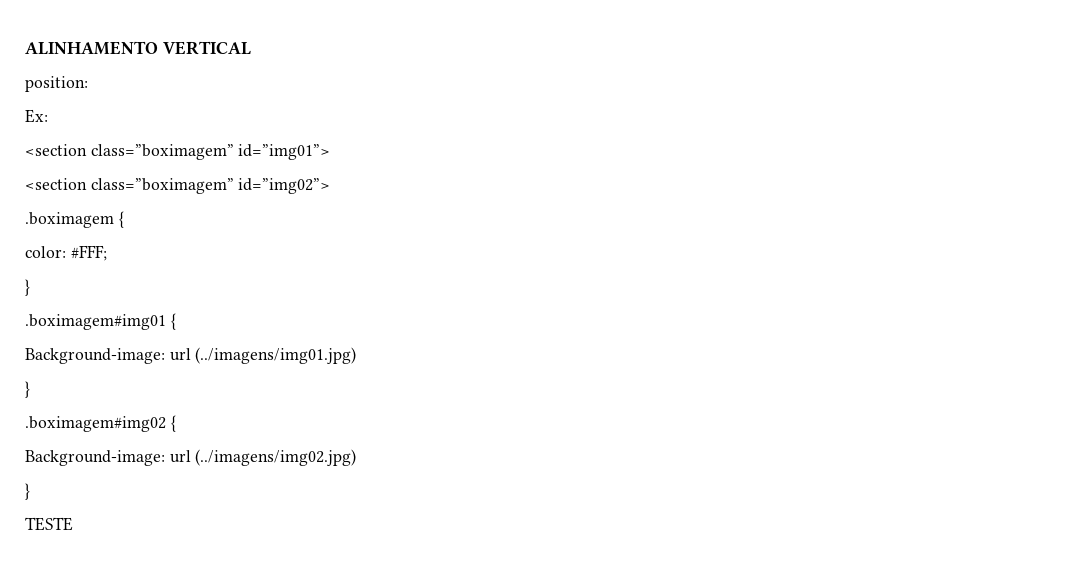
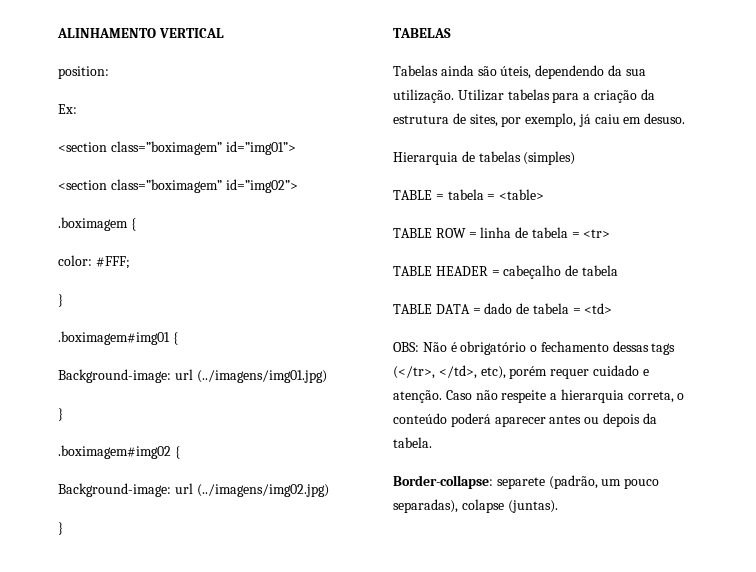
[25,517,73,531] TESTE -> [393,28,451,38] [393,65,646,79] [393,89,655,103] [393,113,686,127] [393,151,576,165] [393,189,545,200] [393,227,611,238] [393,265,618,279] [393,303,613,314] [393,341,676,355] [393,365,649,379] [393,389,685,403] [393,413,657,427] [393,437,432,448] [393,475,660,489] [393,499,558,513] TABELAS // Tabelas ainda são úteis, dependendo da sua utilização. Utilizar tabelas para a criação da estrutura de sites, por exemplo, já caiu em desuso. // Hierarquia de tabelas (simples) // TABLE = tabela = <table> // TABLE ROW = linha de tabela = <tr> // TABLE HEADER = cabeçalho de tabela // TABLE DATA = dado de tabela = <td> // OBS: Não é obrigatório o fechamento dessas tags (</tr>, </td>, etc), porém requer cuidado e atenção. Caso não respeite a hierarquia correta, o conteúdo poderá aparecer antes ou depois da tabela. // Border-collapse: separete (padrão, um pouco separadas), colapse (juntas).

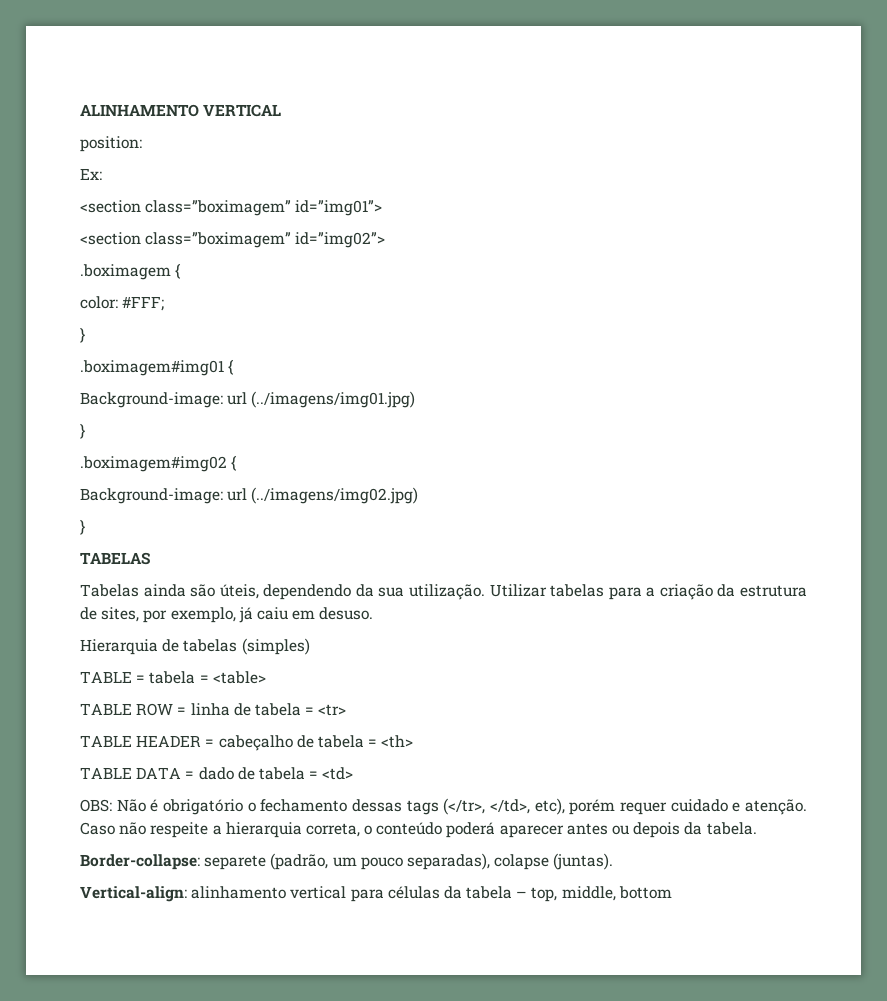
(618, 270) none -> [368,735,414,748] = <th>
(558, 506) none -> [80,886,672,902] // Vertical-align: alinhamento vertical para células da tabela – top, middle, bottom

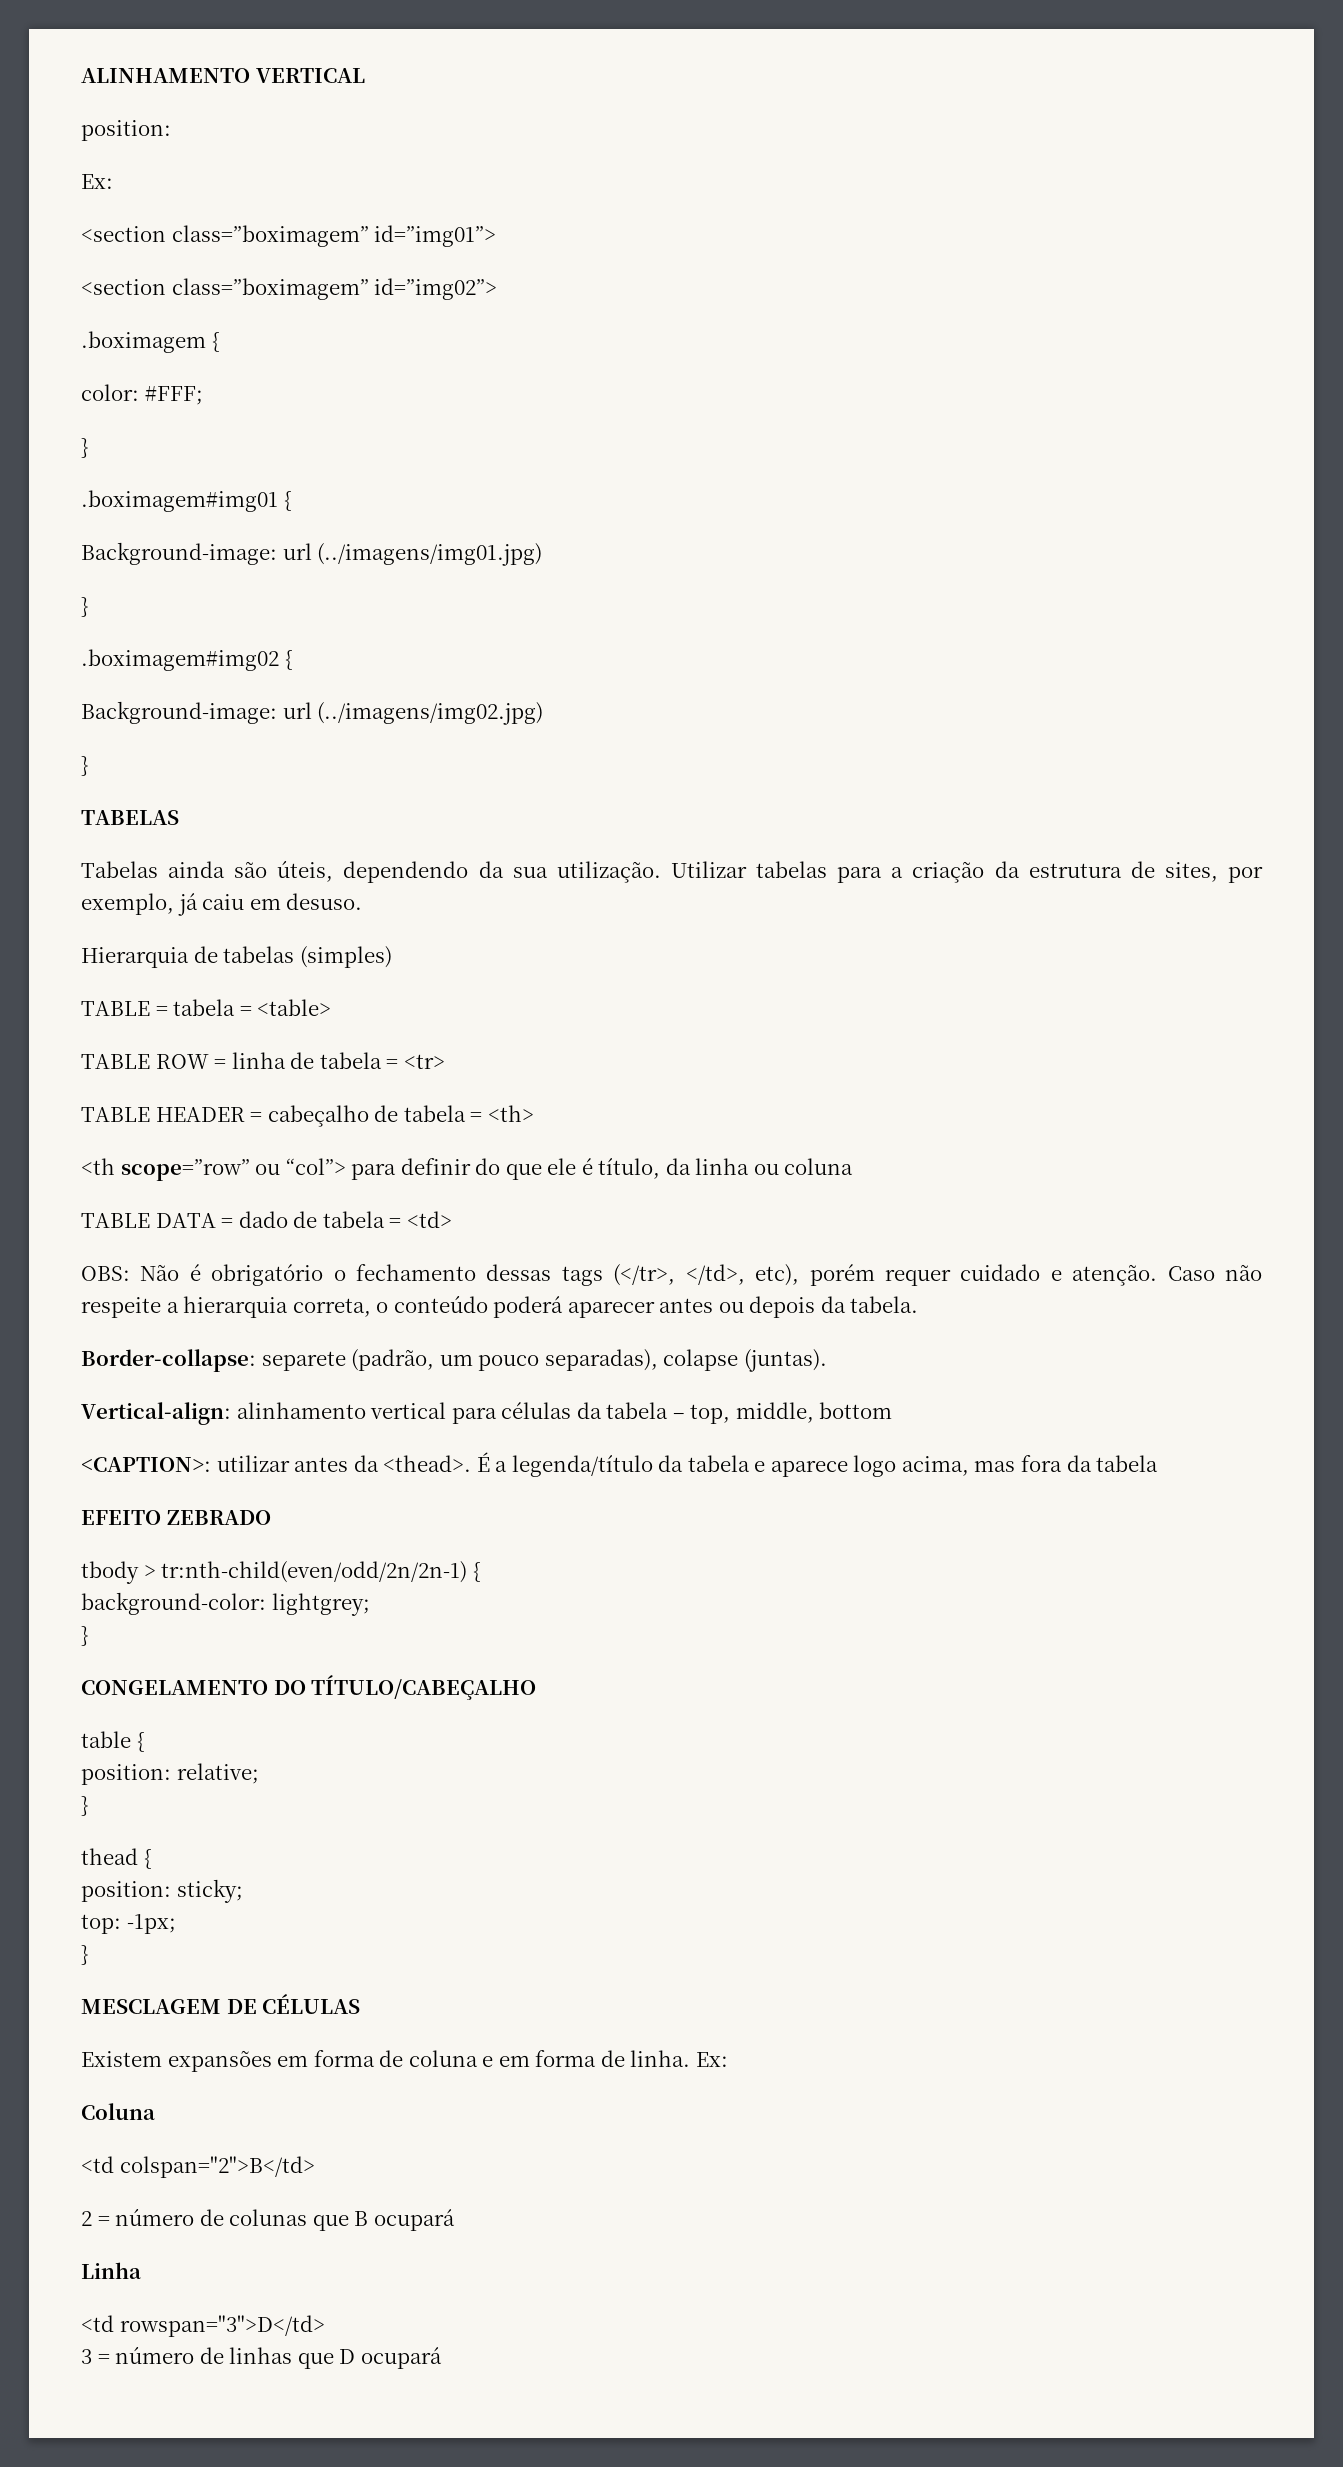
(414, 741) none -> [81,1158,854,1181] // <th scope=”row” ou “col”> para definir do que ele é título, da linha ou coluna
(672, 892) none -> [81,1452,1159,1477] [81,1510,271,1525] [81,1561,481,1584] [81,1592,370,1616] [81,1626,89,1646] [81,1675,537,1700] [81,1731,145,1752] [81,1763,259,1785] [81,1796,89,1816] [81,1848,152,1869] [81,1879,243,1903] [81,1914,176,1934] [81,1945,89,1965] [81,1994,361,2014] [81,2050,728,2072] [81,2103,155,2120] [81,2156,315,2178] [81,2208,455,2231] [81,2262,141,2279] [81,2315,325,2337] [81,2346,442,2369] // <CAPTION>: utilizar antes da <thead>. É a legenda/título da tabela e aparece logo acima, mas fora da tabela // EFEITO ZEBRADO // tbody > tr:nth-child(even/odd/2n/2n-1) { // background-color: lightgrey; // } // CONGELAMENTO DO TÍTULO/CABEÇALHO // table { // position: relative; // } // thead { // position: sticky; // top: -1px; // } // MESCLAGEM DE CÉLULAS // Existem expansões em forma de coluna e em forma de linha. Ex: // Coluna // <td colspan="2">B</td> // 2 = número de colunas que B ocupará // Linha // <td rowspan="3">D</td> // 3 = número de linhas que D ocupará

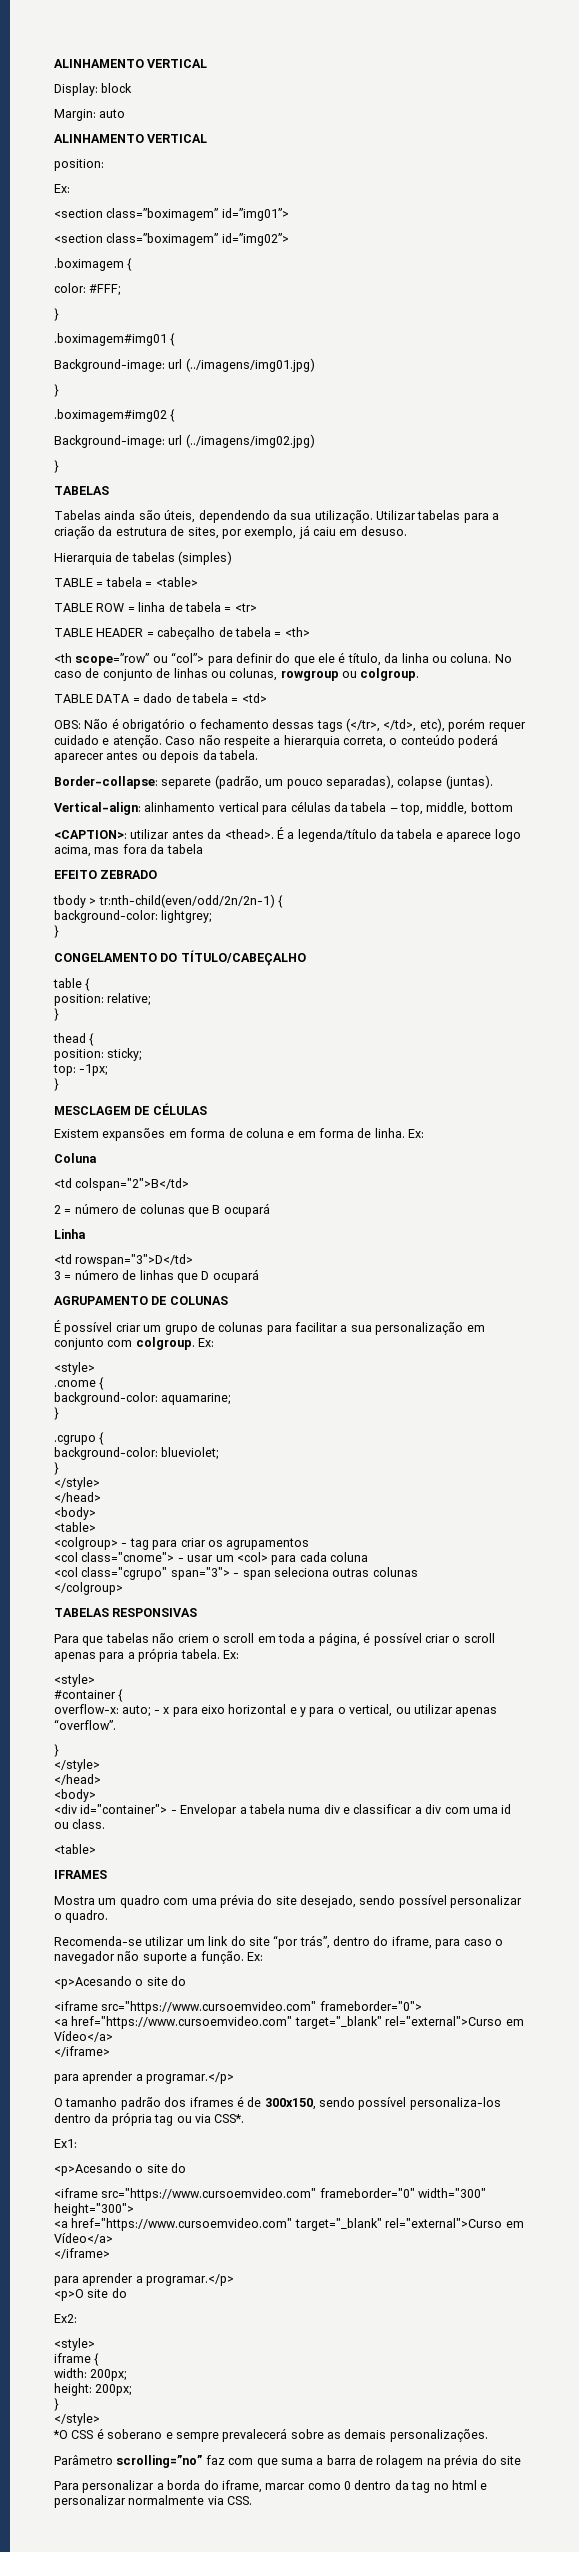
[81,68,365,83] ALINHAMENTO VERTICAL -> [54,59,208,68] [54,83,133,96] [54,109,126,121] [54,134,208,143] ALINHAMENTO VERTICAL // Display: block // Margin: auto // ALINHAMENTO VERTICAL
[784,1158,854,1175] coluna -> [450,653,512,663] [54,668,420,681] coluna. No caso de conjunto de linhas ou colunas, rowgroup ou colgroup.
(442, 2358) none -> [54,1296,228,1305] [54,1320,485,1335] [54,1337,215,1350] [54,1362,95,1375] [54,1377,105,1390] [54,1392,231,1405] [54,1407,59,1420] [54,1432,105,1445] [54,1447,219,1460] [54,1462,59,1475] [54,1477,100,1490] [54,1492,101,1503] [54,1507,96,1520] [54,1522,96,1532] [54,1537,310,1550] [54,1552,368,1565] [54,1567,418,1580] [54,1582,123,1595] [54,1608,198,1617] [54,1632,495,1646] [54,1648,239,1662] [54,1674,95,1687] [54,1689,124,1702] [54,1704,498,1717] [54,1719,116,1730] [54,1744,59,1757] [54,1759,100,1772] [54,1774,101,1785] [54,1789,96,1802] [54,1804,512,1817] [54,1819,106,1829] [54,1844,96,1854] [54,1870,107,1879] [54,1894,523,1908] [54,1910,109,1923] [54,1935,503,1949] [54,1951,263,1964] [54,1976,187,1989] [54,2001,422,2014] [54,2016,524,2029] [54,2031,113,2042] [54,2046,110,2057] [54,2071,235,2084] [54,2096,501,2110] [54,2112,245,2126] [54,2139,77,2148] [54,2163,187,2176] [54,2188,487,2201] [54,2203,134,2216] [54,2218,524,2231] [54,2233,113,2244] [54,2248,110,2259] [54,2273,235,2286] [54,2288,127,2301] [54,2314,77,2323] [54,2338,95,2351] [54,2353,100,2366] [54,2368,127,2381] [54,2383,132,2396] [54,2398,59,2411] [54,2413,100,2426] [53,2428,488,2442] [54,2454,521,2468] [54,2480,488,2493] [54,2495,253,2508] // AGRUPAMENTO DE COLUNAS // É possível criar um grupo de colunas para facilitar a sua personalização em conjunto com colgroup. Ex: // <style> // .cnome { // background-color: aquamarine; // } // .cgrupo { // background-color: blueviolet; // } // </style> // </head> // <body> // <table> // <colgroup> - tag para criar os agrupamentos // <col class="cnome"> - usar um <col> para cada coluna // <col class="cgrupo" span="3"> - span seleciona outras colunas // </colgroup> // TABELAS RESPONSIVAS // Para que tabelas não criem o scroll em toda a página, é possível criar o scroll apenas para a própria tabela. Ex: // <style> // #container { // overflow-x: auto; - x para eixo horizontal e y para o vertical, ou utilizar apenas “overflow”. // } // </style> // </head> // <body> // <div id="container"> - Envelopar a tabela numa div e classificar a div com uma id ou class. // <table> // IFRAMES // Mostra um quadro com uma prévia do site desejado, sendo possível personalizar o quadro. // Recomenda-se utilizar um link do site “por trás”, dentro do iframe, para caso o navegador não suporte a função. Ex: // <p>Acesando o site do // <iframe src="https://www.cursoemvideo.com" frameborder="0"> // <a href="https://www.cursoemvideo.com" target="_blank" rel="external">Curso em Vídeo</a> // </iframe> // para aprender a programar.</p> // O tamanho padrão dos iframes é de 300x150, sendo possível personaliza-los dentro da própria tag ou via CSS*. // Ex1: // <p>Acesando o site do // <iframe src="https://www.cursoemvideo.com" frameborder="0" width="300" height="300"> // <a href="https://www.cursoemvideo.com" target="_blank" rel="external">Curso em Vídeo</a> // </iframe> // para aprender a programar.</p> // <p>O site do // Ex2: // <style> // iframe { // width: 200px; // height: 200px; // } // </style> // *O CSS é soberano e sempre prevalecerá sobre as demais personalizações. // Parâmetro scrolling=”no” faz com que suma a barra de rolagem na prévia do site // Para personalizar a borda do iframe, marcar como 0 dentro da tag no html e personalizar normalmente via CSS.

